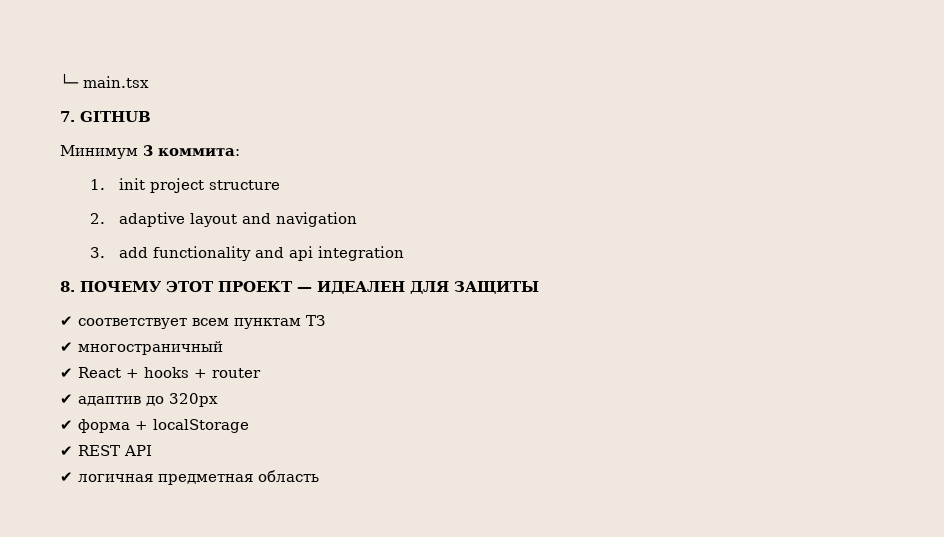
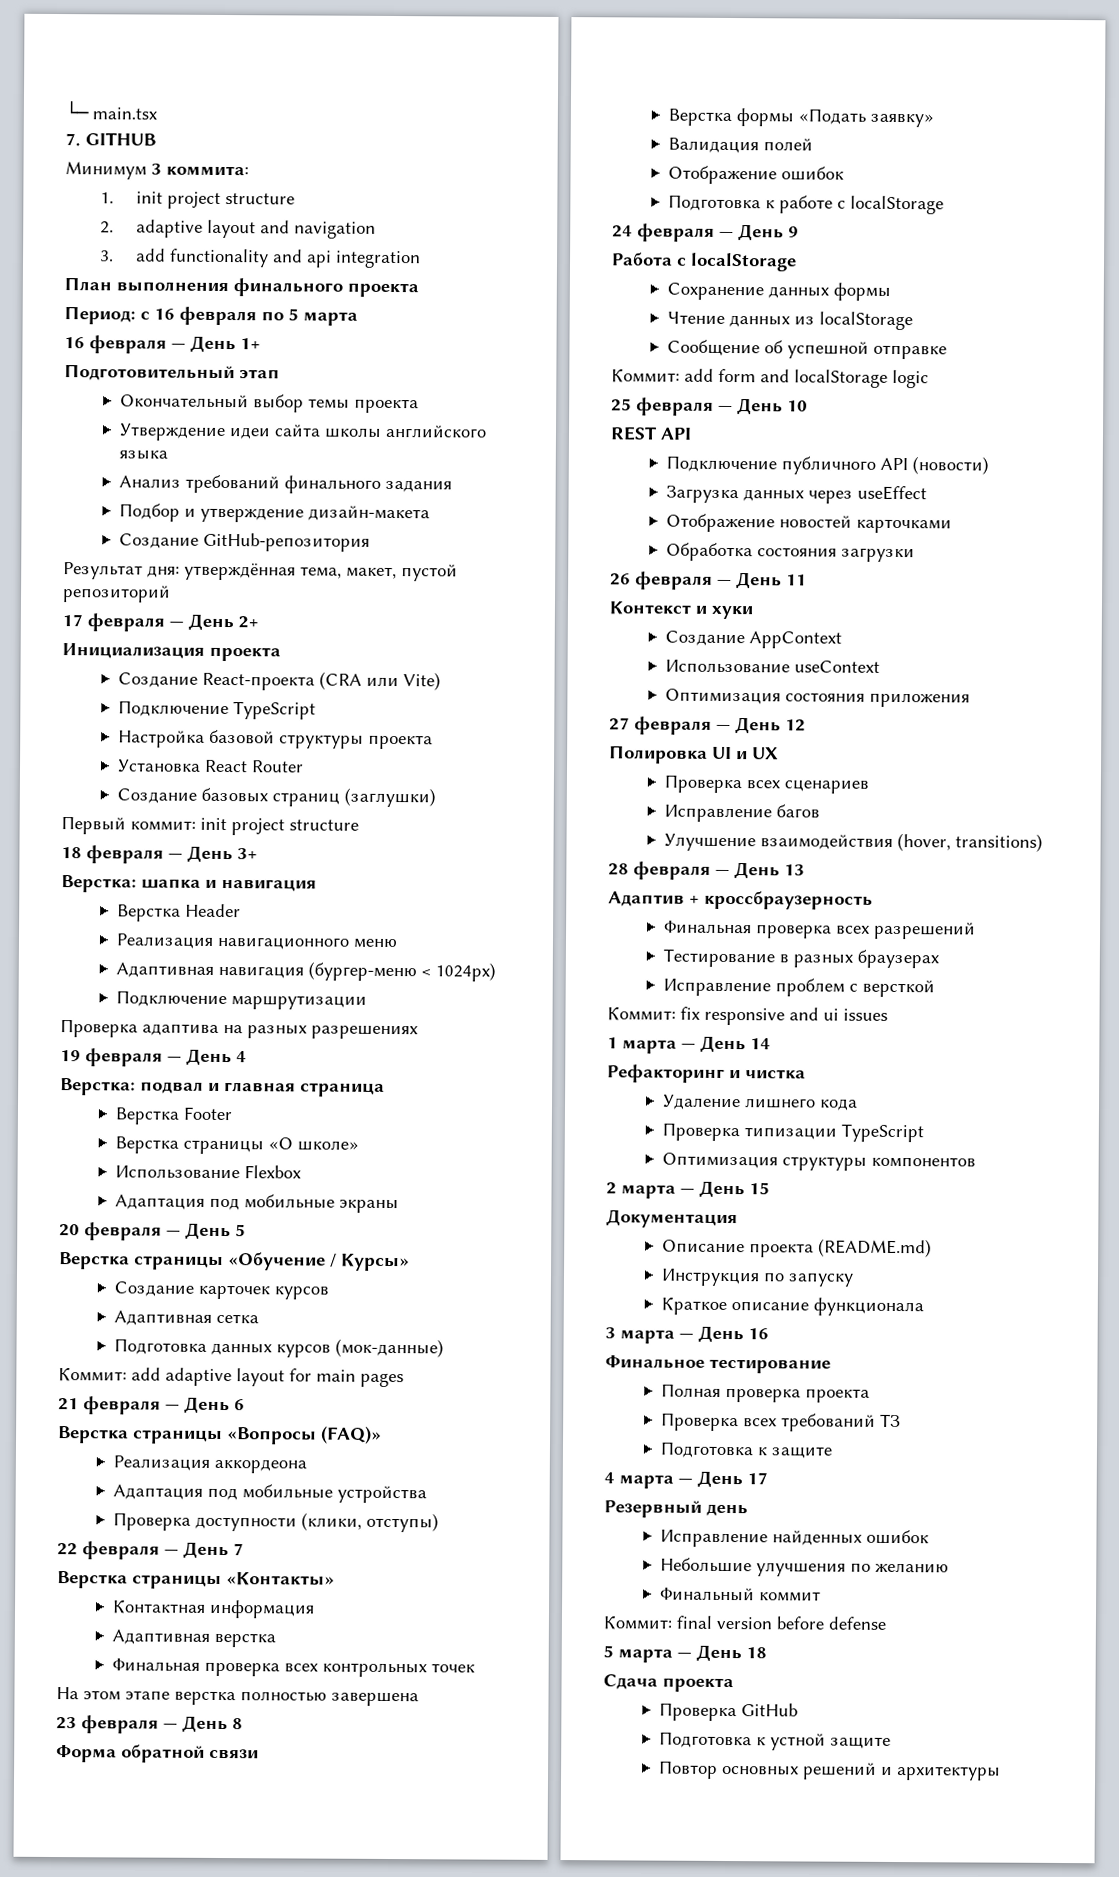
[60,280,539,294] [60,315,325,329] [60,341,223,355] [60,367,261,378] [60,393,218,407] [60,419,249,433] [60,445,152,456] [60,470,319,485] 8. ПОЧЕМУ ЭТОТ ПРОЕКТ — ИДЕАЛЕН ДЛЯ ЗАЩИТЫ // ✔ соответствует всем пунктам ТЗ // ✔ многостраничный // ✔ React + hooks + router // ✔ адаптив до 320px // ✔ форма + localStorage // ✔ REST API // ✔ логичная предметная область -> [64,277,419,298] [64,306,358,326] [64,335,261,354] [64,364,280,382] [119,394,419,414] [118,423,487,442] [118,450,168,460] [118,474,452,494] [118,503,430,523] [118,532,370,552] [63,562,458,582] [62,585,171,603] [62,613,259,632] [62,643,281,662] [117,671,441,691] [117,700,316,720] [117,729,433,750] [116,759,304,773] [116,787,436,808] [61,816,359,836] [61,845,258,864] [61,875,317,893] [116,903,241,922] [115,933,397,950] [115,961,496,982] [115,990,367,1010] [60,1019,418,1040] [60,1048,247,1067] [60,1078,385,1097] [114,1106,232,1125] [114,1136,359,1155] [114,1165,301,1180] [114,1194,399,1214] [59,1222,246,1241] [59,1252,410,1272] [113,1281,329,1300] [113,1310,259,1326] [113,1338,444,1358] [58,1367,404,1388] [58,1396,245,1415] [57,1425,382,1445] [112,1455,307,1474] [112,1484,427,1504] [112,1512,439,1533] [57,1541,244,1560] [57,1571,335,1590] [111,1599,315,1619] [111,1629,276,1648] [111,1658,475,1678] [56,1687,419,1707] [56,1715,243,1734] [56,1744,259,1763] [667,108,934,128] [667,137,813,154] [667,165,844,185] [667,194,944,215] [612,223,799,242] [611,252,797,272] [666,282,891,301] [666,311,913,331] [666,339,947,360] [611,368,929,389] [611,397,808,416] [610,426,692,441] [665,455,989,475] [665,485,927,504] [665,513,952,534] [665,542,915,563] [610,571,807,590] [609,601,753,620] [664,630,842,649] [664,659,880,674] [664,688,970,708] [609,716,806,735] [609,745,779,764] [663,774,869,794] [663,804,820,823] [663,832,1043,852] [608,861,805,880] [608,890,873,910] [663,920,976,940] [662,948,939,969] [662,978,935,998] [607,1006,888,1026] [607,1035,771,1054] [607,1064,806,1083] [661,1094,858,1111] [661,1122,924,1143] [661,1152,976,1171] [606,1180,770,1199] [606,1209,738,1229] [661,1238,932,1258] [660,1268,854,1287] [660,1297,924,1317] [605,1325,769,1344] [605,1355,831,1374] [660,1383,870,1403] [660,1412,901,1432] [659,1441,832,1459] [604,1470,768,1489] [604,1500,748,1518] [659,1529,929,1548] [659,1557,949,1577] [659,1587,821,1602] [603,1615,886,1630] [603,1644,767,1663] [603,1674,734,1693] [658,1702,798,1722] [658,1731,891,1751] [658,1760,1001,1781] План выполнения финального проекта // Период: с 16 февраля по 5 марта // 16 февраля — День 1+ // Подготовительный этап // Окончательный выбор темы проекта // Утверждение идеи сайта школы английского языка // Анализ требований финального задания // Подбор и утверждение дизайн-макета // Создание GitHub-репозитория // Результат дня: утверждённая тема, макет, пустой репозиторий // 17 февраля — День 2+ // Инициализация проекта // Создание React-проекта (CRA или Vite) // Подключение TypeScript // Настройка базовой структуры проекта // Установка React Router // Создание базовых страниц (заглушки) // Первый коммит: init project structure // 18 февраля — День 3+ // Верстка: шапка и навигация // Верстка Header // Реализация навигационного меню // Адаптивная навигация (бургер-меню < 1024px) // Подключение маршрутизации // Проверка адаптива на разных разрешениях // 19 февраля — День 4 // Верстка: подвал и главная страница // Верстка Footer // Верстка страницы «О школе» // Использование Flexbox // Адаптация под мобильные экраны // 20 февраля — День 5 // Верстка страницы «Обучение / Курсы» // Создание карточек курсов // Адаптивная сетка // Подготовка данных курсов (мок-данные) // Коммит: add adaptive layout for main pages // 21 февраля — День 6 // Верстка страницы «Вопросы (FAQ)» // Реализация аккордеона // Адаптация под мобильные устройства // Проверка доступности (клики, отступы) // 22 февраля — День 7 // Верстка страницы «Контакты» // Контактная информация // Адаптивная верстка // Финальная проверка всех контрольных точек // На этом этапе верстка полностью завершена // 23 февраля — День 8 // Форма обратной связи // Верстка формы «Подать заявку» // Валидация полей // Отображение ошибок // Подготовка к работе с localStorage // 24 февраля — День 9 // Работа с localStorage // Сохранение данных формы // Чтение данных из localStorage // Сообщение об успешной отправке // Коммит: add form and localStorage logic // 25 февраля — День 10 // REST API // Подключение публичного API (новости) // Загрузка данных через useEffect // Отображение новостей карточками // Обработка состояния загрузки // 26 февраля — День 11 // Контекст и хуки // Создание AppContext // Использование useContext // Оптимизация состояния приложения // 27 февраля — День 12 // Полировка UI и UX // Проверка всех сценариев // Исправление багов // Улучшение взаимодействия (hover, transitions) // 28 февраля — День 13 // Адаптив + кроссбраузерность // Финальная проверка всех разрешений // Тестирование в разных браузерах // Исправление проблем с версткой // Коммит: fix responsive and ui issues // 1 марта — День 14 // Рефакторинг и чистка // Удаление лишнего кода // Проверка типизации TypeScript // Оптимизация структуры компонентов // 2 марта — День 15 // Документация // Описание проекта (README.md) // Инструкция по запуску // Краткое описание функционала // 3 марта — День 16 // Финальное тестирование // Полная проверка проекта // Проверка всех требований ТЗ // Подготовка к защите // 4 марта — День 17 // Резервный день // Исправление найденных ошибок // Небольшие улучшения по желанию // Финальный коммит // Коммит: final version before defense // 5 марта — День 18 // Сдача проекта // Проверка GitHub // Подготовка к устной защите // Повтор основных решений и архитектуры

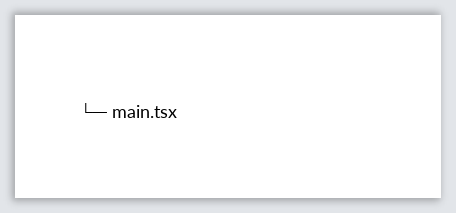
[65,132,156,147] [65,161,249,180] [100,191,295,209] [100,219,376,239] [100,248,421,269] [64,277,419,298] [64,306,358,326] [64,335,261,354] [64,364,280,382] [119,394,419,414] [118,423,487,442] [118,450,168,460] [118,474,452,494] [118,503,430,523] [118,532,370,552] [63,562,458,582] [62,585,171,603] [62,613,259,632] [62,643,281,662] [117,671,441,691] [117,700,316,720] [117,729,433,750] [116,759,304,773] [116,787,436,808] [61,816,359,836] [61,845,258,864] [61,875,317,893] [116,903,241,922] [115,933,397,950] [115,961,496,982] [115,990,367,1010] [60,1019,418,1040] [60,1048,247,1067] [60,1078,385,1097] [114,1106,232,1125] [114,1136,359,1155] [114,1165,301,1180] [114,1194,399,1214] [59,1222,246,1241] [59,1252,410,1272] [113,1281,329,1300] [113,1310,259,1326] [113,1338,444,1358] [58,1367,404,1388] [58,1396,245,1415] [57,1425,382,1445] [112,1455,307,1474] [112,1484,427,1504] [112,1512,439,1533] [57,1541,244,1560] [57,1571,335,1590] [111,1599,315,1619] [111,1629,276,1648] [111,1658,475,1678] [56,1687,419,1707] [56,1715,243,1734] [56,1744,259,1763] [667,108,934,128] [667,137,813,154] [667,165,844,185] [667,194,944,215] [612,223,799,242] [611,252,797,272] [666,282,891,301] [666,311,913,331] [666,339,947,360] [611,368,929,389] [611,397,808,416] [610,426,692,441] [665,455,989,475] [665,485,927,504] [665,513,952,534] [665,542,915,563] [610,571,807,590] [609,601,753,620] [664,630,842,649] [664,659,880,674] [664,688,970,708] [609,716,806,735] [609,745,779,764] [663,774,869,794] [663,804,820,823] [663,832,1043,852] [608,861,805,880] [608,890,873,910] [663,920,976,940] [662,948,939,969] [662,978,935,998] [607,1006,888,1026] [607,1035,771,1054] [607,1064,806,1083] [661,1094,858,1111] [661,1122,924,1143] [661,1152,976,1171] [606,1180,770,1199] [606,1209,738,1229] [661,1238,932,1258] [660,1268,854,1287] [660,1297,924,1317] [605,1325,769,1344] [605,1355,831,1374] [660,1383,870,1403] [660,1412,901,1432] [659,1441,832,1459] [604,1470,768,1489] [604,1500,748,1518] [659,1529,929,1548] [659,1557,949,1577] [659,1587,821,1602] [603,1615,886,1630] [603,1644,767,1663] [603,1674,734,1693] [658,1702,798,1722] [658,1731,891,1751] [658,1760,1001,1781] // 7. GITHUB // Минимум 3 коммита: // 1. init project structure // 2. adaptive layout and navigation // 3. add functionality and api integration // План выполнения финального проекта // Период: с 16 февраля по 5 марта // 16 февраля — День 1+ // Подготовительный этап // Окончательный выбор темы проекта // Утверждение идеи сайта школы английского языка // Анализ требований финального задания // Подбор и утверждение дизайн-макета // Создание GitHub-репозитория // Результат дня: утверждённая тема, макет, пустой репозиторий // 17 февраля — День 2+ // Инициализация проекта // Создание React-проекта (CRA или Vite) // Подключение TypeScript // Настройка базовой структуры проекта // Установка React Router // Создание базовых страниц (заглушки) // Первый коммит: init project structure // 18 февраля — День 3+ // Верстка: шапка и навигация // Верстка Header // Реализация навигационного меню // Адаптивная навигация (бургер-меню < 1024px) // Подключение маршрутизации // Проверка адаптива на разных разрешениях // 19 февраля — День 4 // Верстка: подвал и главная страница // Верстка Footer // Верстка страницы «О школе» // Использование Flexbox // Адаптация под мобильные экраны // 20 февраля — День 5 // Верстка страницы «Обучение / Курсы» // Создание карточек курсов // Адаптивная сетка // Подготовка данных курсов (мок-данные) // Коммит: add adaptive layout for main pages // 21 февраля — День 6 // Верстка страницы «Вопросы (FAQ)» // Реализация аккордеона // Адаптация под мобильные устройства // Проверка доступности (клики, отступы) // 22 февраля — День 7 // Верстка страницы «Контакты» // Контактная информация // Адаптивная верстка // Финальная проверка всех контрольных точек // На этом этапе верстка полностью завершена // 23 февраля — День 8 // Форма обратной связи // Верстка формы «Подать заявку» // Валидация полей // Отображение ошибок // Подготовка к работе с localStorage // 24 февраля — День 9 // Работа с localStorage // Сохранение данных формы // Чтение данных из localStorage // Сообщение об успешной отправке // Коммит: add form and localStorage logic // 25 февраля — День 10 // REST API // Подключение публичного API (новости) // Загрузка данных через useEffect // Отображение новостей карточками // Обработка состояния загрузки // 26 февраля — День 11 // Контекст и хуки // Создание AppContext // Использование useContext // Оптимизация состояния приложения // 27 февраля — День 12 // Полировка UI и UX // Проверка всех сценариев // Исправление багов // Улучшение взаимодействия (hover, transitions) // 28 февраля — День 13 // Адаптив + кроссбраузерность // Финальная проверка всех разрешений // Тестирование в разных браузерах // Исправление проблем с версткой // Коммит: fix responsive and ui issues // 1 марта — День 14 // Рефакторинг и чистка // Удаление лишнего кода // Проверка типизации TypeScript // Оптимизация структуры компонентов // 2 марта — День 15 // Документация // Описание проекта (README.md) // Инструкция по запуску // Краткое описание функционала // 3 марта — День 16 // Финальное тестирование // Полная проверка проекта // Проверка всех требований ТЗ // Подготовка к защите // 4 марта — День 17 // Резервный день // Исправление найденных ошибок // Небольшие улучшения по желанию // Финальный коммит // Коммит: final version before defense // 5 марта — День 18 // Сдача проекта // Проверка GitHub // Подготовка к устной защите // Повтор основных решений и архитектуры -> (177, 111) none

